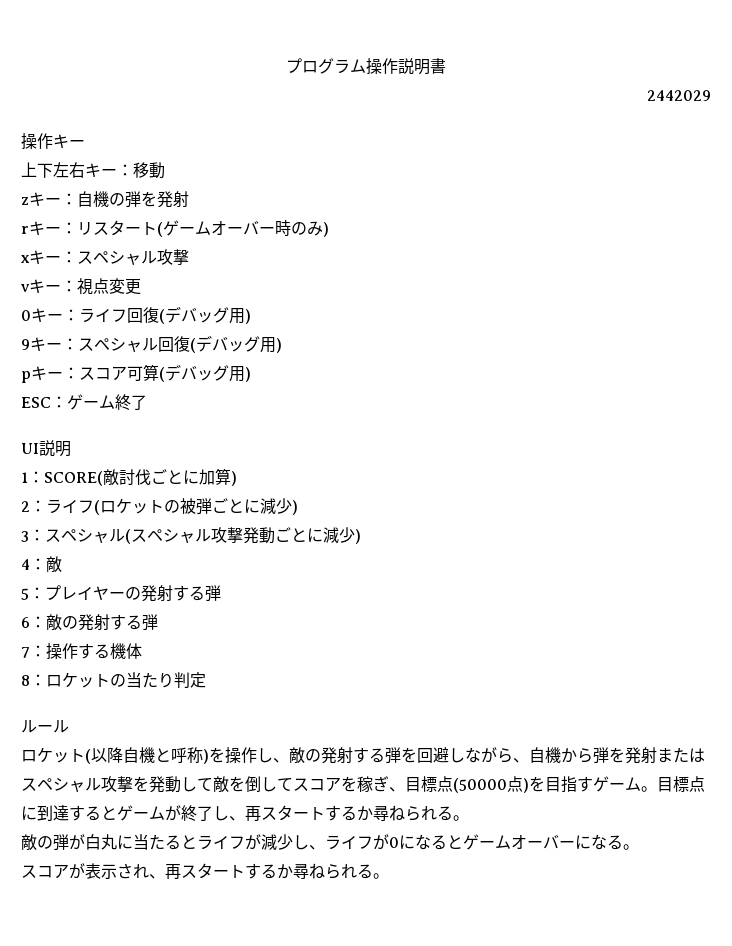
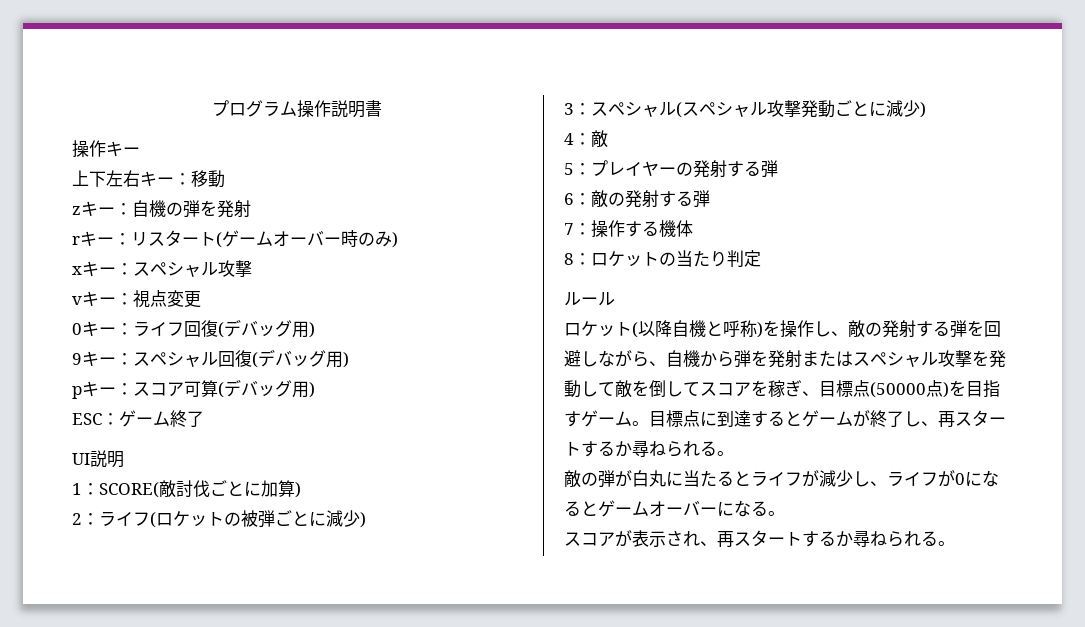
[647,90,711,101] // 2442029 -> (382, 108) none

